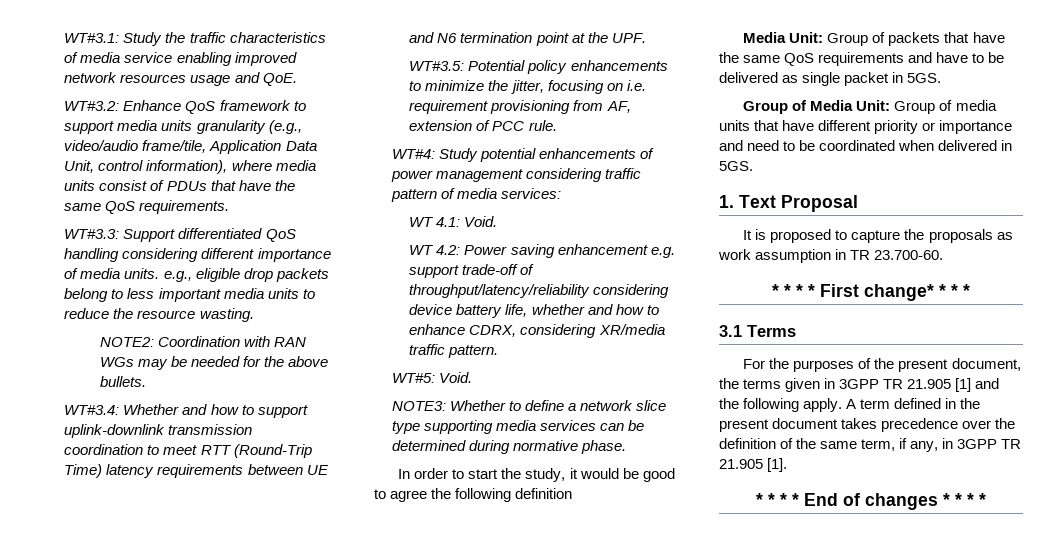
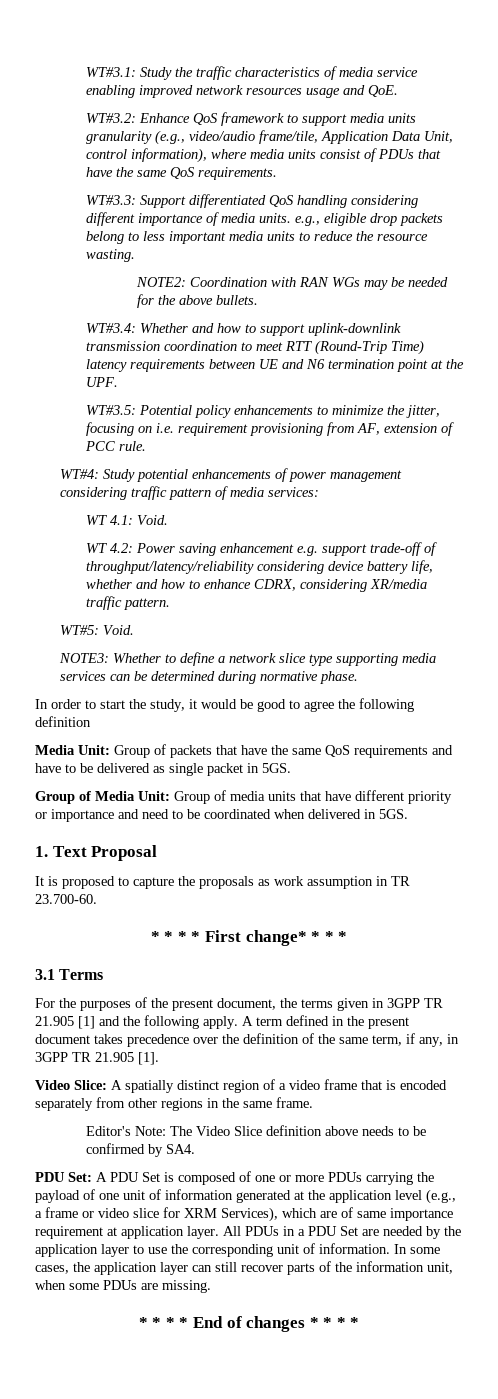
(788, 465) none -> [35,1079,447,1093] [35,1097,313,1111] [85,1125,426,1136] [85,1143,195,1157] [35,1171,434,1185] [35,1189,456,1204] [35,1207,453,1222] [35,1226,461,1239] [35,1243,440,1257] [35,1261,453,1275] [35,1280,211,1293] // Video Slice: A spatially distinct region of a video frame that is encoded separately from other regions in the same frame. // Editor's Note: The Video Slice definition above needs to be confirmed by SA4. // PDU Set: A PDU Set is composed of one or more PDUs carrying the payload of one unit of information generated at the application level (e.g., a frame or video slice for XRM Services), which are of same importance requirement at application layer. All PDUs in a PDU Set are needed by the application layer to use the corresponding unit of information. In some cases, the application layer can still recover parts of the information unit, when some PDUs are missing.

